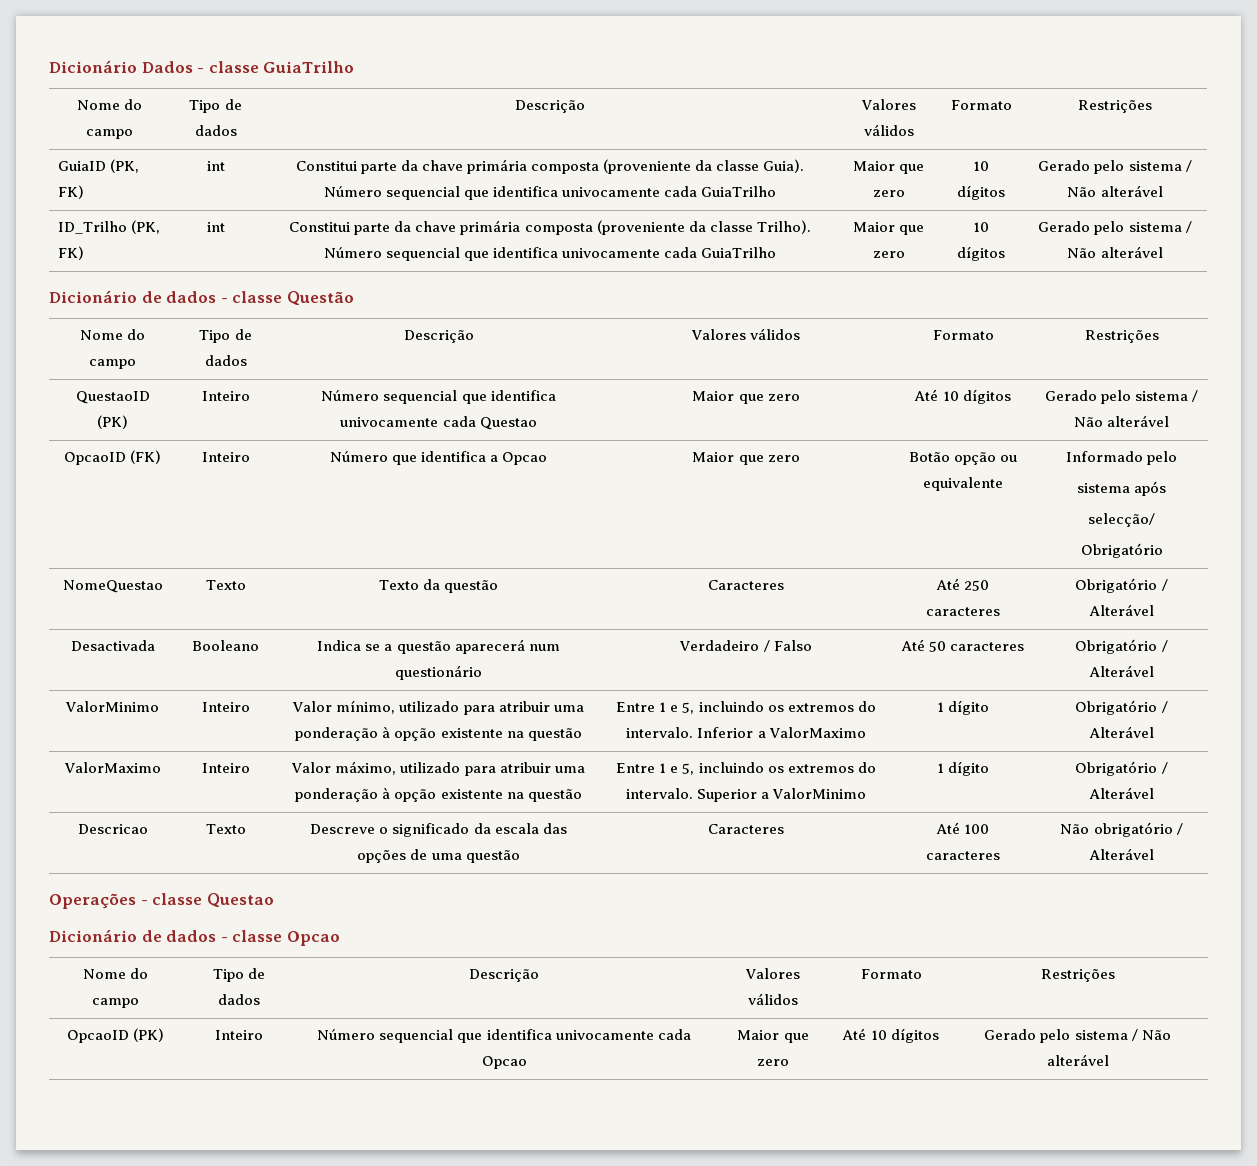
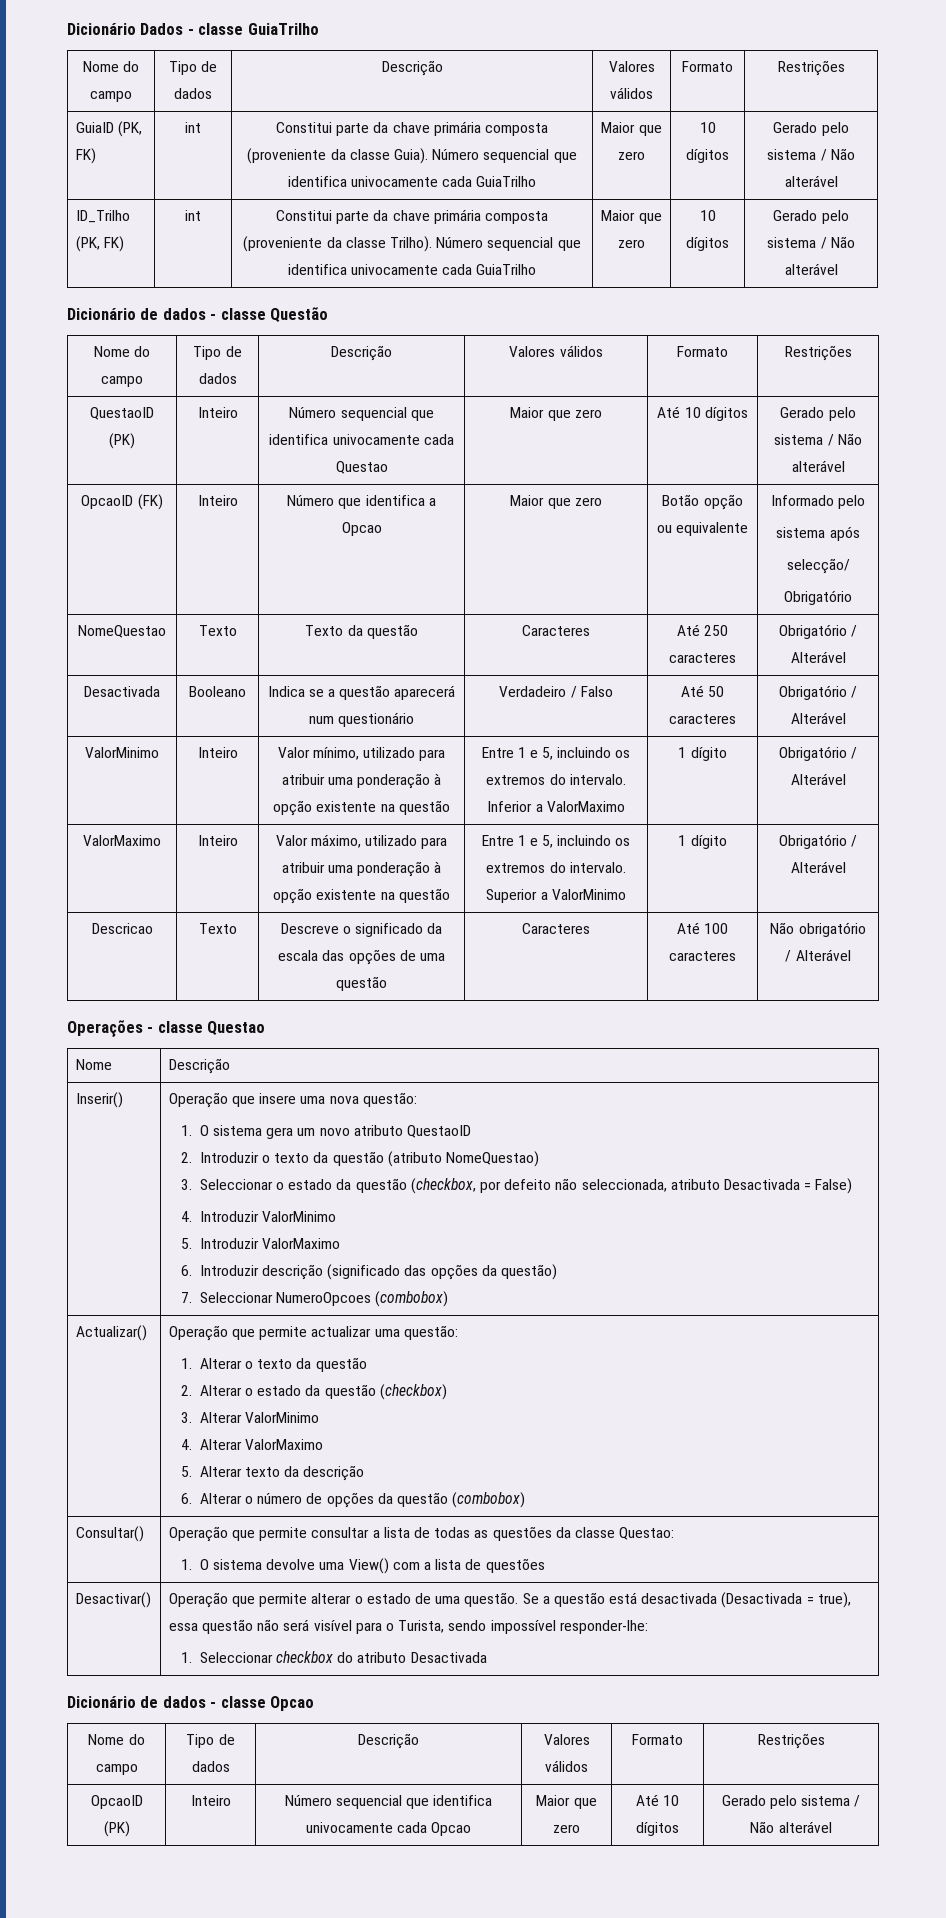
(274, 900) none -> [75,1059,112,1070] [168,1058,230,1074] [75,1092,123,1108] [168,1092,417,1108] [181,1125,471,1139] [181,1151,539,1167] [181,1178,853,1194] [181,1211,337,1222] [181,1238,341,1249] [181,1264,557,1280] [181,1291,449,1307] [75,1325,147,1341] [168,1325,458,1341] [181,1357,367,1372] [181,1384,447,1400] [181,1412,320,1423] [181,1439,324,1450] [181,1465,365,1481] [181,1492,526,1508] [75,1526,144,1542] [168,1526,675,1542] [181,1558,545,1574] [75,1592,151,1608] [168,1592,851,1608] [168,1619,648,1634] [181,1651,487,1663] // Nome | Descrição // Inserir() | Operação que insere uma nova questão: // 1. O sistema gera um novo atributo QuestaoID // 2. Introduzir o texto da questão (atributo NomeQuestao) // 3. Seleccionar o estado da questão (checkbox, por defeito não seleccionada, atributo Desactivada = False) // 4. Introduzir ValorMinimo // 5. Introduzir ValorMaximo // 6. Introduzir descrição (significado das opções da questão) // 7. Seleccionar NumeroOpcoes (combobox) // Actualizar() | Operação que permite actualizar uma questão: // 1. Alterar o texto da questão // 2. Alterar o estado da questão (checkbox) // 3. Alterar ValorMinimo // 4. Alterar ValorMaximo // 5. Alterar texto da descrição // 6. Alterar o número de opções da questão (combobox) // Consultar() | Operação que permite consultar a lista de todas as questões da classe Questao: // 1. O sistema devolve uma View() com a lista de questões // Desactivar() | Operação que permite alterar o estado de uma questão. Se a questão está desactivada (Desactivada = true), essa questão não será visível para o Turista, sendo impossível responder-lhe: // 1. Seleccionar checkbox do atributo Desactivada

